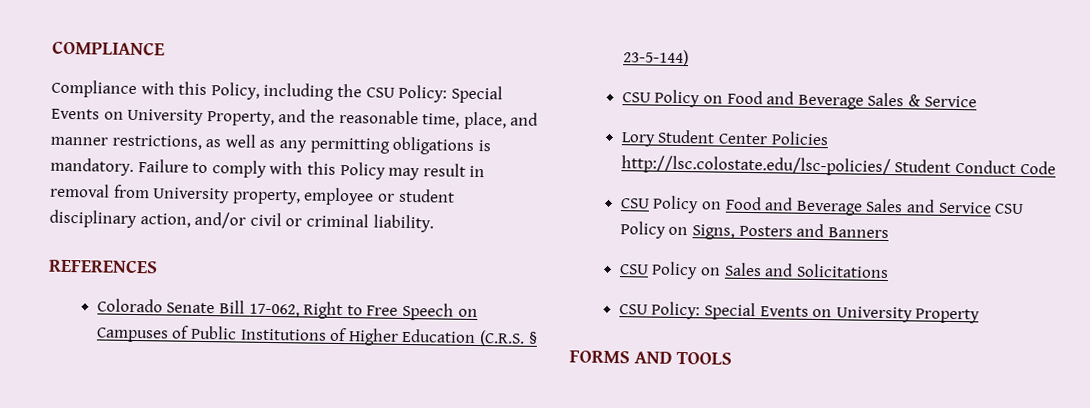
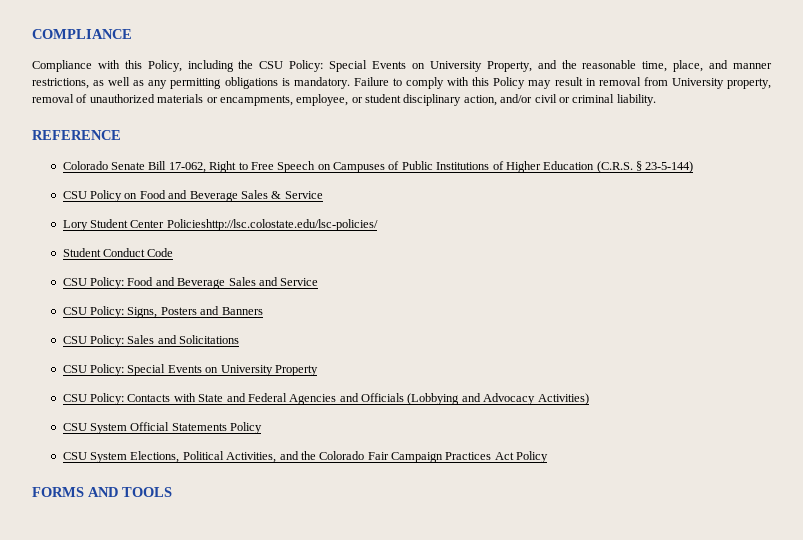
[303,187,375,206] employee -> [32,94,349,106] removal of unauthorized materials or encampments, employee,
[48,258,158,274] REFERENCES -> [32,130,121,140] REFERENCE
[770,131,829,146] [620,155,891,177] Policies http://lsc.colostate.edu/lsc-policies/ -> [166,219,378,231] Policieshttp://lsc.colostate.edu/lsc-policies/ //
[652,195,723,214] Policy on -> [90,277,125,289] Policy:
[994,203,1025,215] [619,221,689,239] CSU Policy on -> [62,306,125,318] // CSU Policy:
[651,261,722,280] Policy on -> [90,335,125,347] Policy:
(981, 316) none -> [62,393,589,405] [62,422,263,434] [62,451,549,463] // CSU Policy: Contacts with State and Federal Agencies and Officials (Lobbying and Advocacy Activities) // CSU System Official Statements Policy // CSU System Elections, Political Activities, and the Colorado Fair Campaign Practices Act Policy

